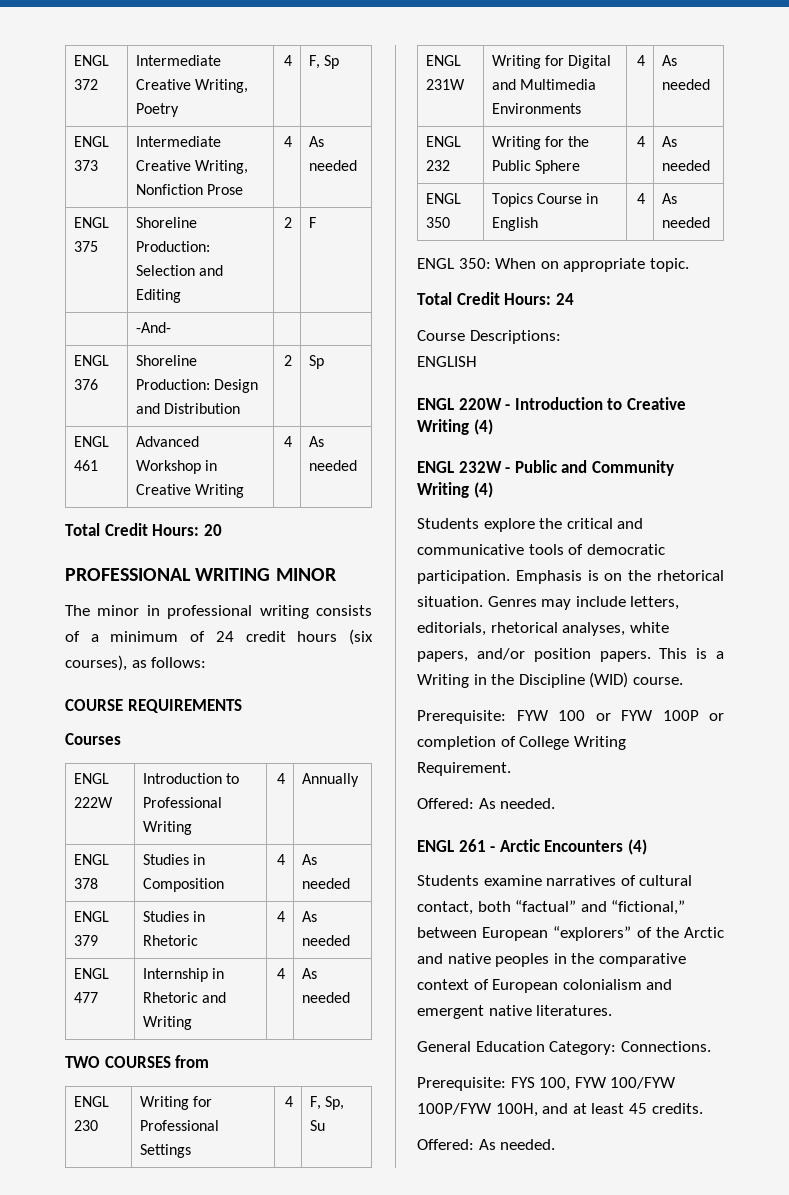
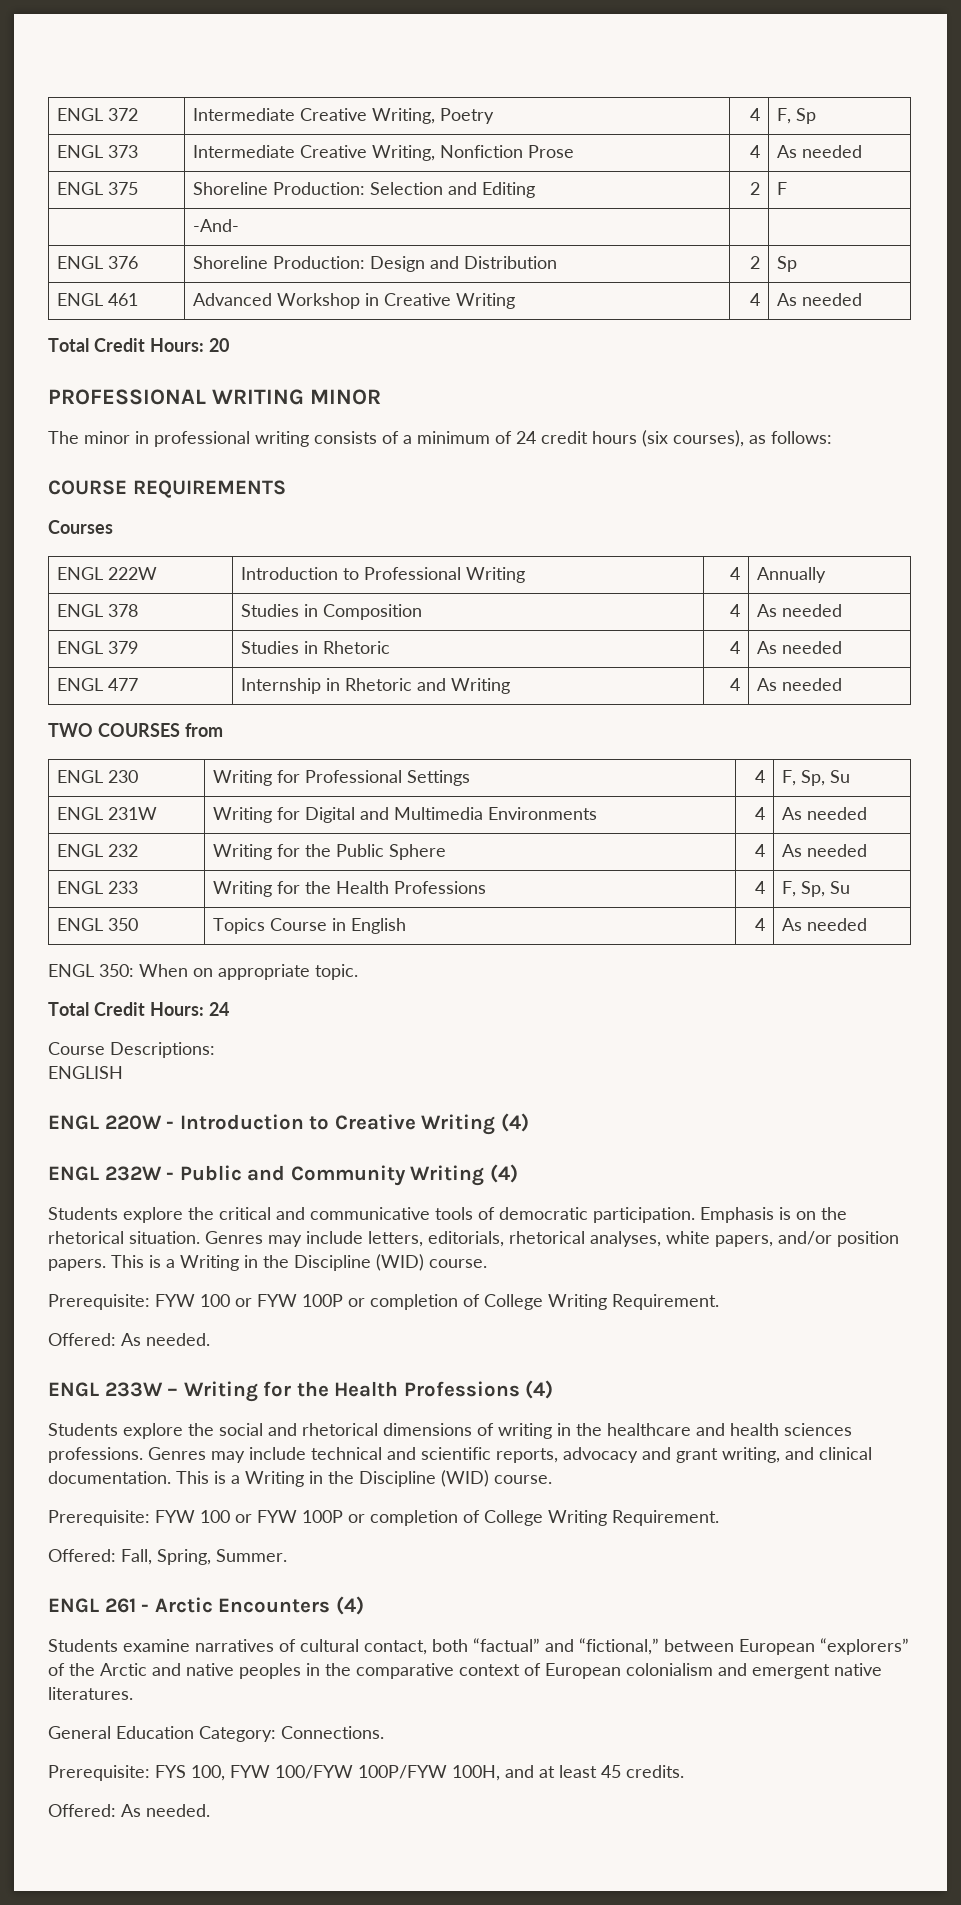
(711, 165) none -> [57,881,139,894] [213,881,487,897] [754,881,765,894] [782,881,851,897] // ENGL 233 | Writing for the Health Professions | 4 | F, Sp, Su
(556, 803) none -> [48,1380,554,1402] [48,1423,852,1439] [48,1447,872,1463] [48,1470,552,1487] [48,1510,719,1526] [48,1549,287,1565] // ENGL 233W – Writing for the Health Professions (4) // Students explore the social and rhetorical dimensions of writing in the healthcare and health sciences professions. Genres may include technical and scientific reports, advocacy and grant writing, and clinical documentation. This is a Writing in the Discipline (WID) course. // Prerequisite: FYW 100 or FYW 100P or completion of College Writing Requirement. // Offered: Fall, Spring, Summer.

